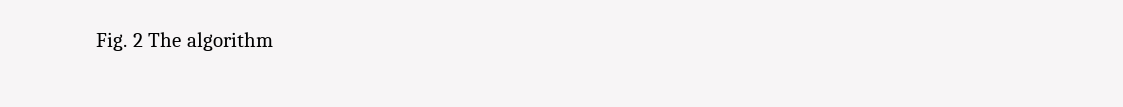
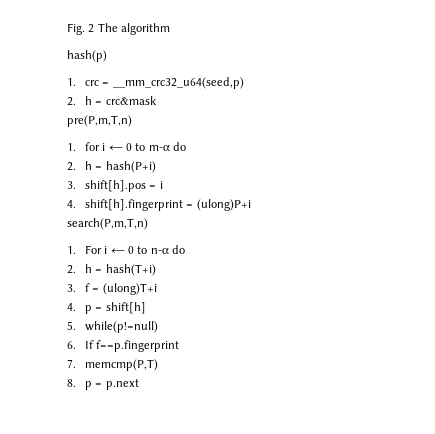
(273, 41) none -> [67,50,107,62] [67,77,244,89] [67,96,157,106] [67,115,132,127] [67,142,187,151] [67,161,156,173] [67,180,163,192] [67,199,251,211] [67,218,148,230] [67,245,186,254] [67,264,156,276] [67,283,157,295] [67,302,146,314] [67,321,158,333] [67,340,180,352] [67,359,158,371] [67,379,139,390] // hash(p) // 1. crc = __mm_crc32_u64(seed,p) // 2. h = crc&mask // pre(P,m,T,n) // 1. for i ← 0 to m-α do // 2. h = hash(P+i) // 3. shift[h].pos = i // 4. shift[h].fingerprint = (ulong)P+i // search(P,m,T,n) // 1. For i ← 0 to n-α do // 2. h = hash(T+i) // 3. f = (ulong)T+i // 4. p = shift[h] // 5. while(p!=null) // 6. If f==p.fingerprint // 7. memcmp(P,T) // 8. p = p.next

